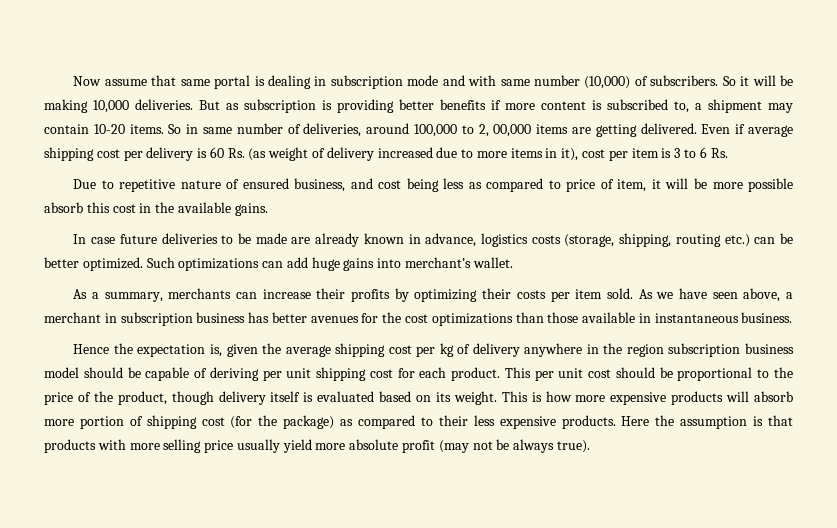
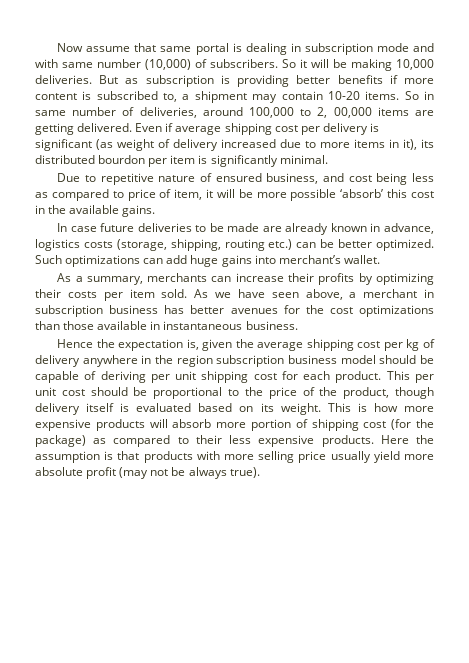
[209,147,245,158] 60 Rs. -> [35,139,92,151] significant
[582,147,728,161] cost per item is 3 to 6 Rs. -> [421,139,434,148] [35,155,328,167] its distributed bourdon per item is significantly minimal.
[44,202,83,213] absorb -> [340,189,384,198] ‘absorb’

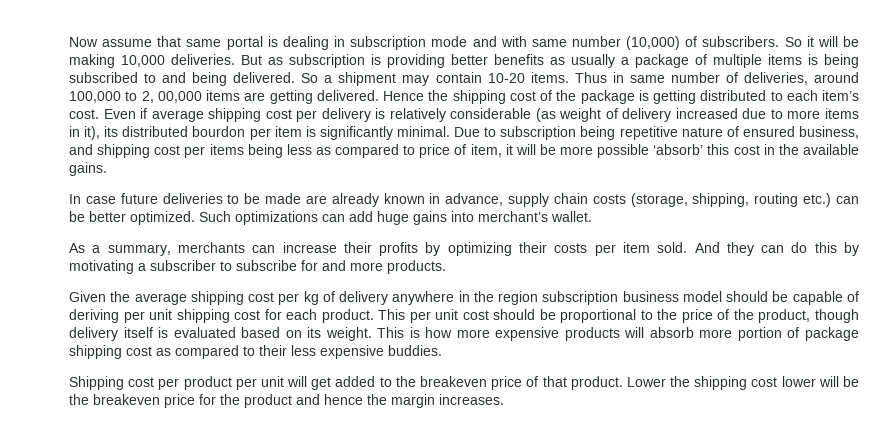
[389,75,434,84] [35,91,178,102] if more content is subscribed to, -> [550,54,859,68] [69,72,319,86] as usually a package of multiple items is being subscribed to and being delivered. So
[404,91,419,100] So -> [574,72,607,83] Thus
(133, 127) none -> [383,90,859,104] [69,109,99,119] Hence the shipping cost of the package is getting distributed to each item’s cost.
[35,139,92,151] significant -> [389,108,532,122] relatively considerable
(328, 159) // -> (450, 131) none
(96, 178) none -> [500,126,616,140] subscription being
[348,175,372,182] cost -> [97,144,244,158] shipping cost per items
[35,239,80,251] logistics -> [508,193,588,207] supply chain
[194,289,434,300] [35,305,434,317] [35,321,298,330] [57,339,233,351] As we have seen above, a merchant in subscription business has better avenues for the cost optimizations than those available in instantaneous business. // Hence the expectation is, given -> [694,242,859,256] [69,260,446,274] [69,291,106,302] And they can do this by motivating a subscriber to subscribe for and more products. // Given
[311,419,435,431] [35,435,86,447] shipping cost (for the package) -> [804,327,859,341] [69,345,152,359] package shipping cost
[321,435,435,447] [35,451,434,463] [35,467,260,479] products. Here the assumption is that products with more selling price usually yield more absolute profit (may not be always true). -> [388,345,442,356] [69,376,859,390] [69,394,504,408] buddies. // Shipping cost per product per unit will get added to the breakeven price of that product. Lower the shipping cost lower will be the breakeven price for the product and hence the margin increases.

